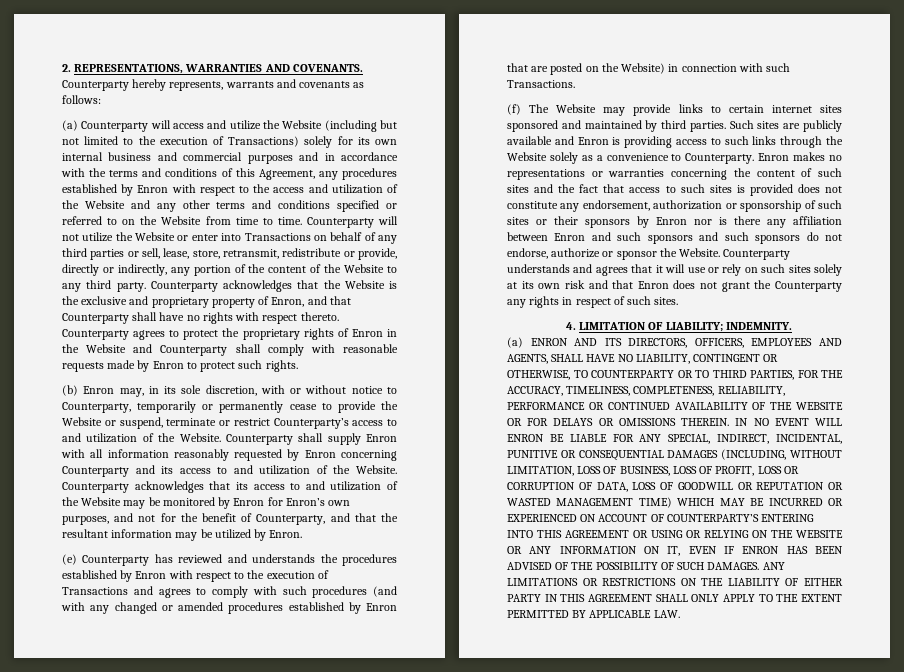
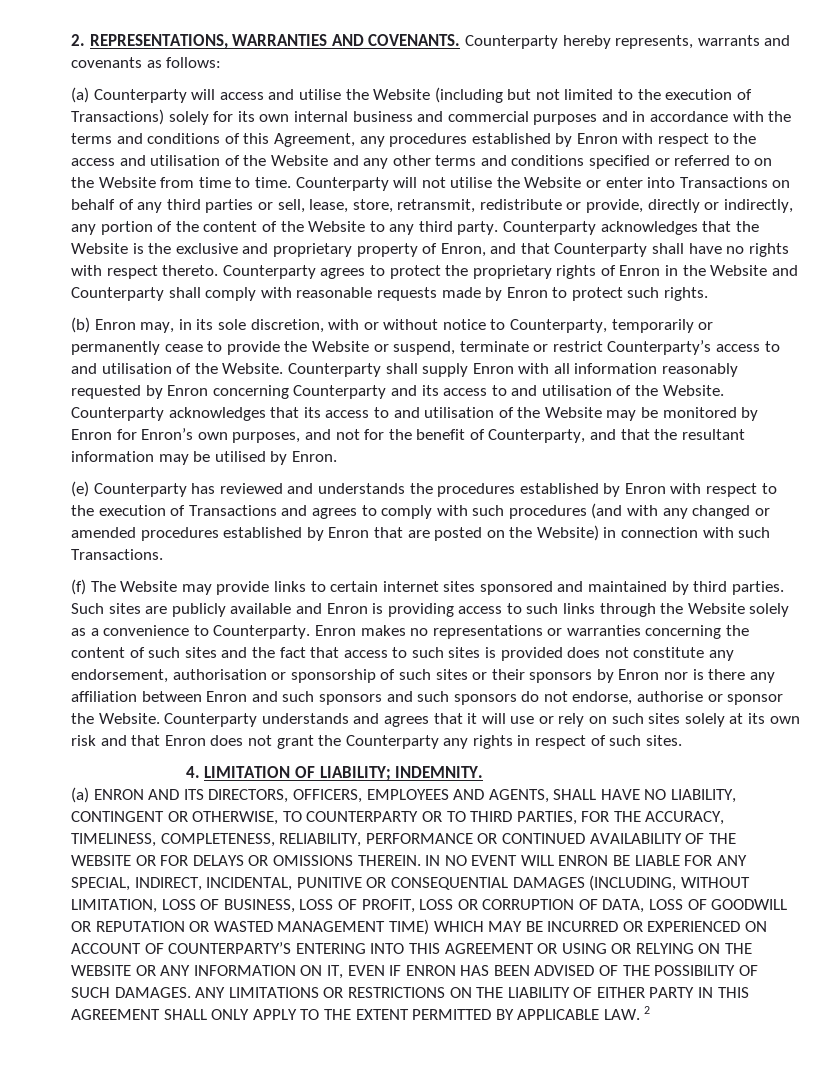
[229,120,261,130] utilize -> [298,89,341,100] utilise
[331,184,383,194] utilization -> [150,155,221,166] utilisation
[82,232,114,242] utilize -> [450,177,493,188] utilise
[86,433,138,443] utilization -> [101,363,172,374] utilisation
[259,465,311,475] utilization -> [541,385,612,396] utilisation
[330,481,382,491] utilization -> [424,407,495,418] utilisation
[214,529,251,539] utilized -> [214,451,266,462] utilised
[653,200,723,210] authorization -> [172,669,267,680] authorisation
[551,248,601,258] authorize -> [637,691,704,702] authorise
(680, 614) none -> [644,1006,651,1014] 2

